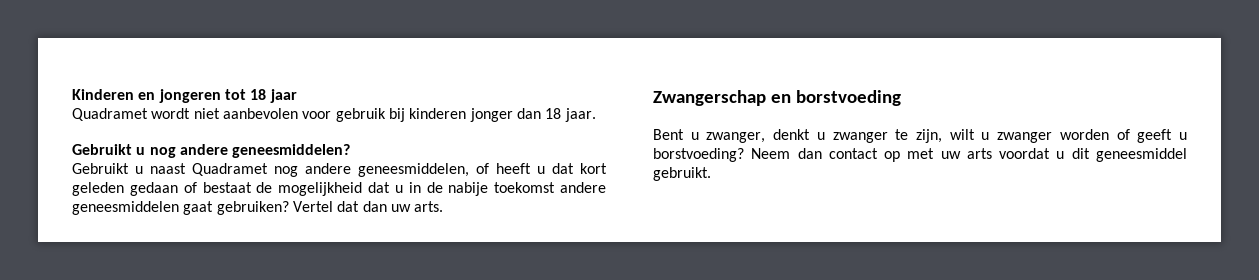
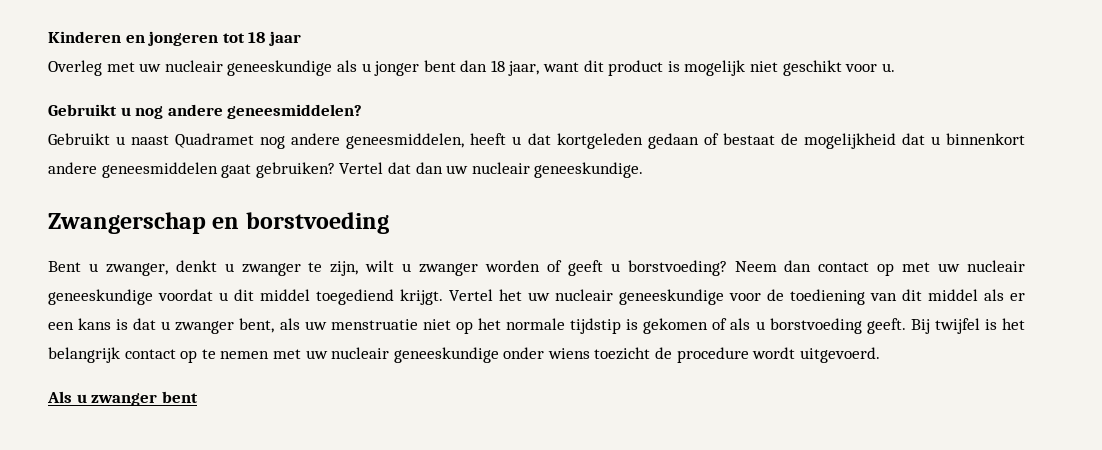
[72,108,596,122] Quadramet wordt niet aanbevolen voor gebruik bij kinderen jonger dan 18 jaar. -> [48,60,895,76] Overleg met uw nucleair geneeskundige als u jonger bent dan 18 jaar, want dit product is mogelijk niet geschikt voor u.
[476,163,489,174] of -> (465, 141) none
[580,163,607,174] [72,182,124,196] kort geleden -> [556,133,643,149] kortgeleden
[408,182,556,196] in de nabije toekomst -> [945,133,1025,145] binnenkort
[414,201,444,212] arts. -> [471,162,644,178] nucleair geneeskundige.
[966,148,992,159] arts -> [966,260,1025,272] [48,289,153,305] nucleair geneeskundige
[1096,148,1187,162] [653,167,711,181] geneesmiddel gebruikt. -> [260,289,1025,305] [48,318,1026,334] [48,347,880,363] [47,391,198,406] middel toegediend krijgt. Vertel het uw nucleair geneeskundige voor de toediening van dit middel als er een kans is dat u zwanger bent, als uw menstruatie niet op het normale tijdstip is gekomen of als u borstvoeding geeft. Bij twijfel is het belangrijk contact op te nemen met uw nucleair geneeskundige onder wiens toezicht de procedure wordt uitgevoerd. // Als u zwanger bent

